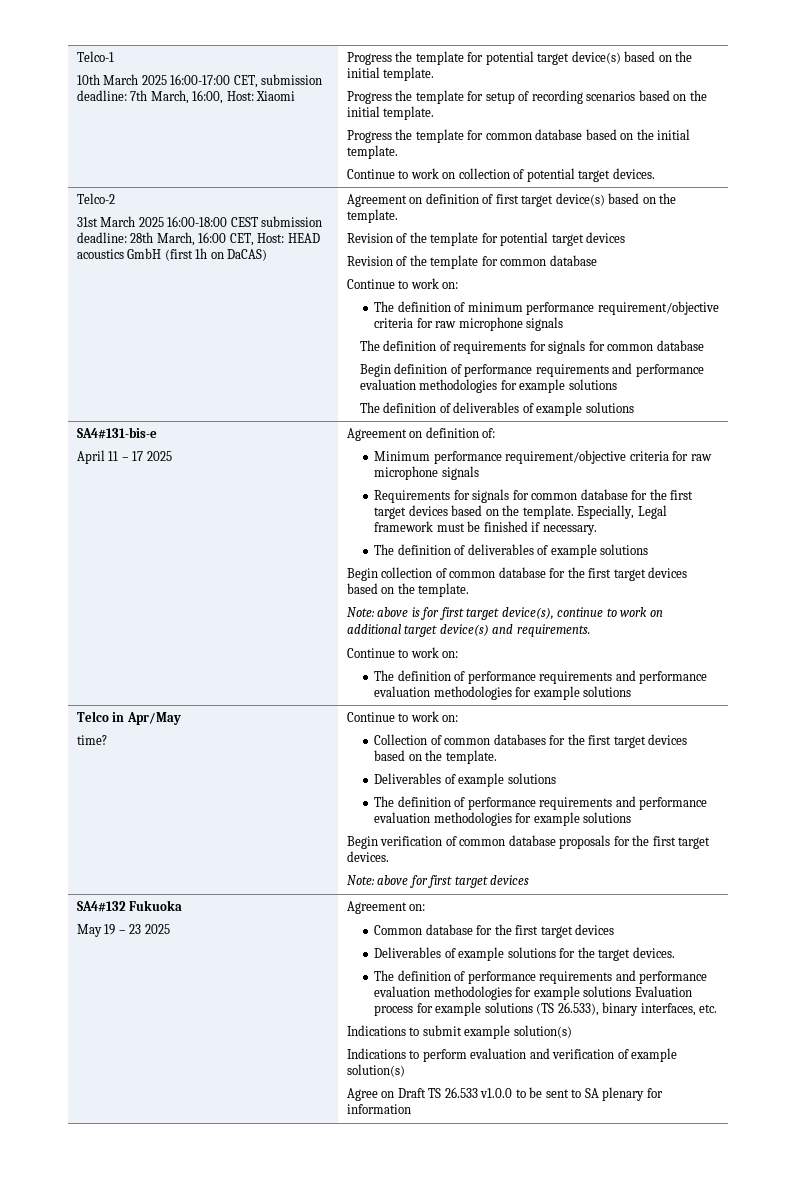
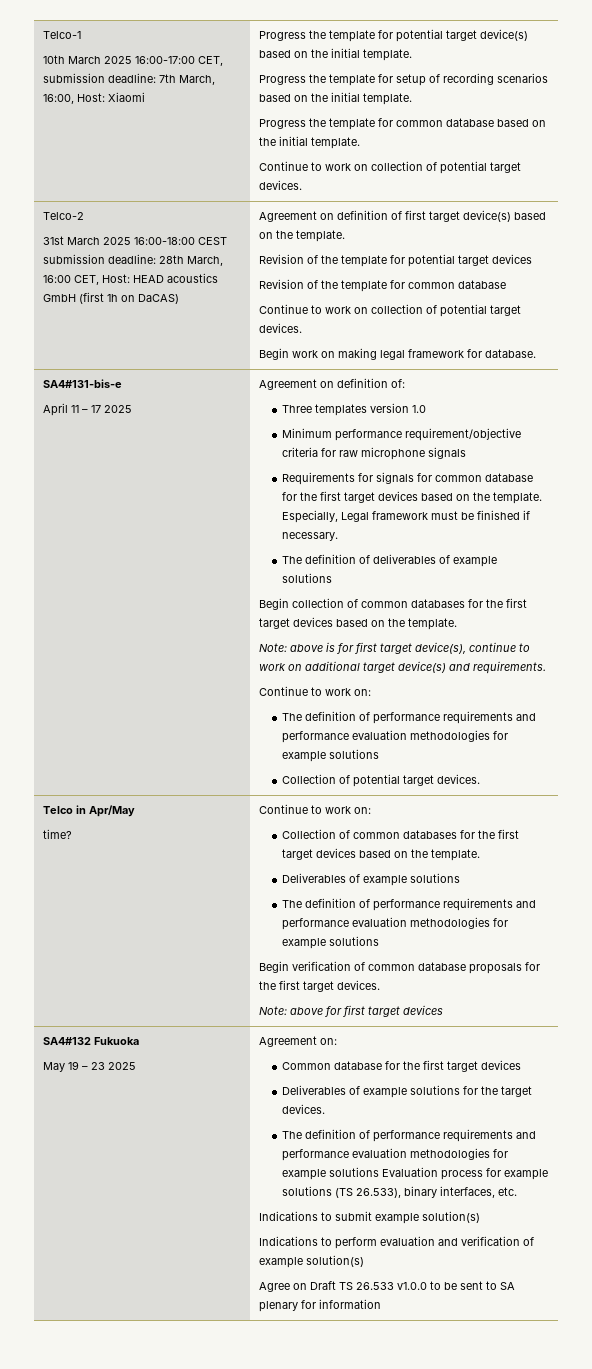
[442,282,459,289] [374,301,719,315] [374,317,564,331] [359,340,704,354] [359,363,704,377] [359,379,617,393] [359,402,634,416] on: // The definition of minimum performance requirement/objective criteria for raw microphone signals // The definition of requirements for signals for common database // Begin definition of performance requirements and performance evaluation methodologies for example solutions // The definition of deliverables of example solutions -> [353,304,521,317] [258,323,302,333] [258,348,536,360] on collection of potential target devices. // Begin work on making legal framework for database.
(496, 433) none -> [281,403,426,416] // Three templates version 1.0
[498,567,546,578] database -> [410,599,465,608] databases
(632, 691) none -> [281,774,480,787] // Collection of potential target devices.

